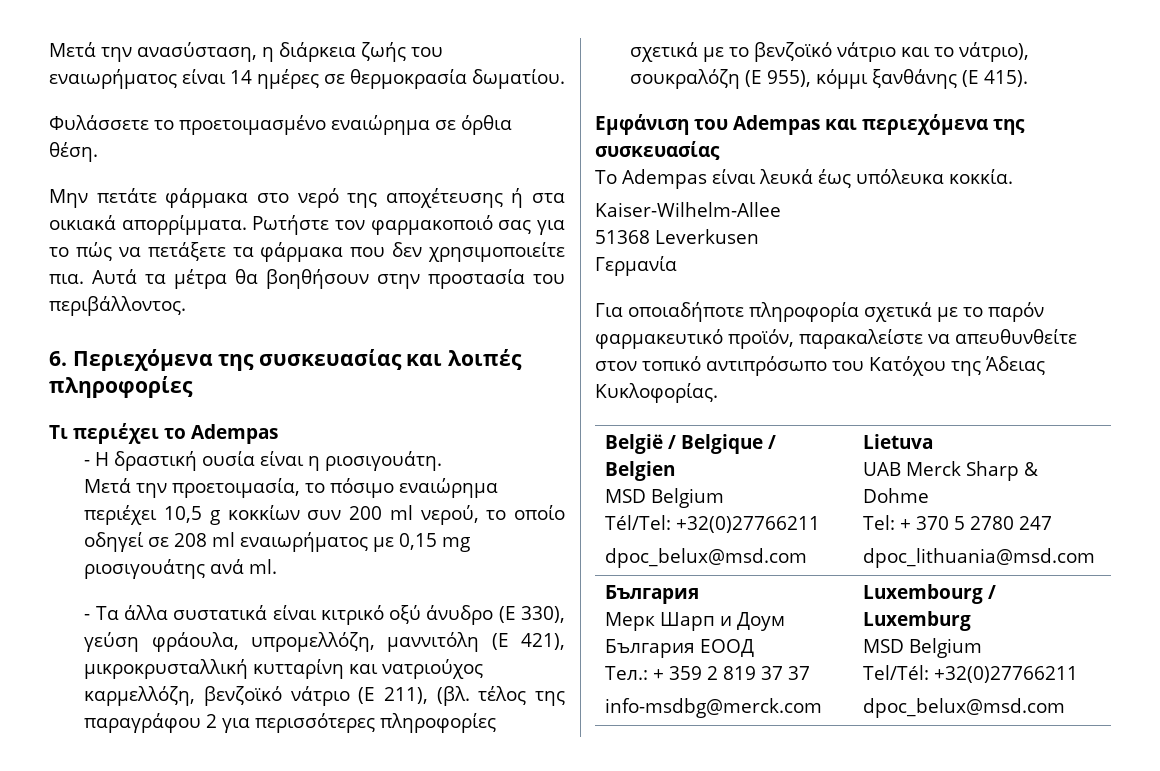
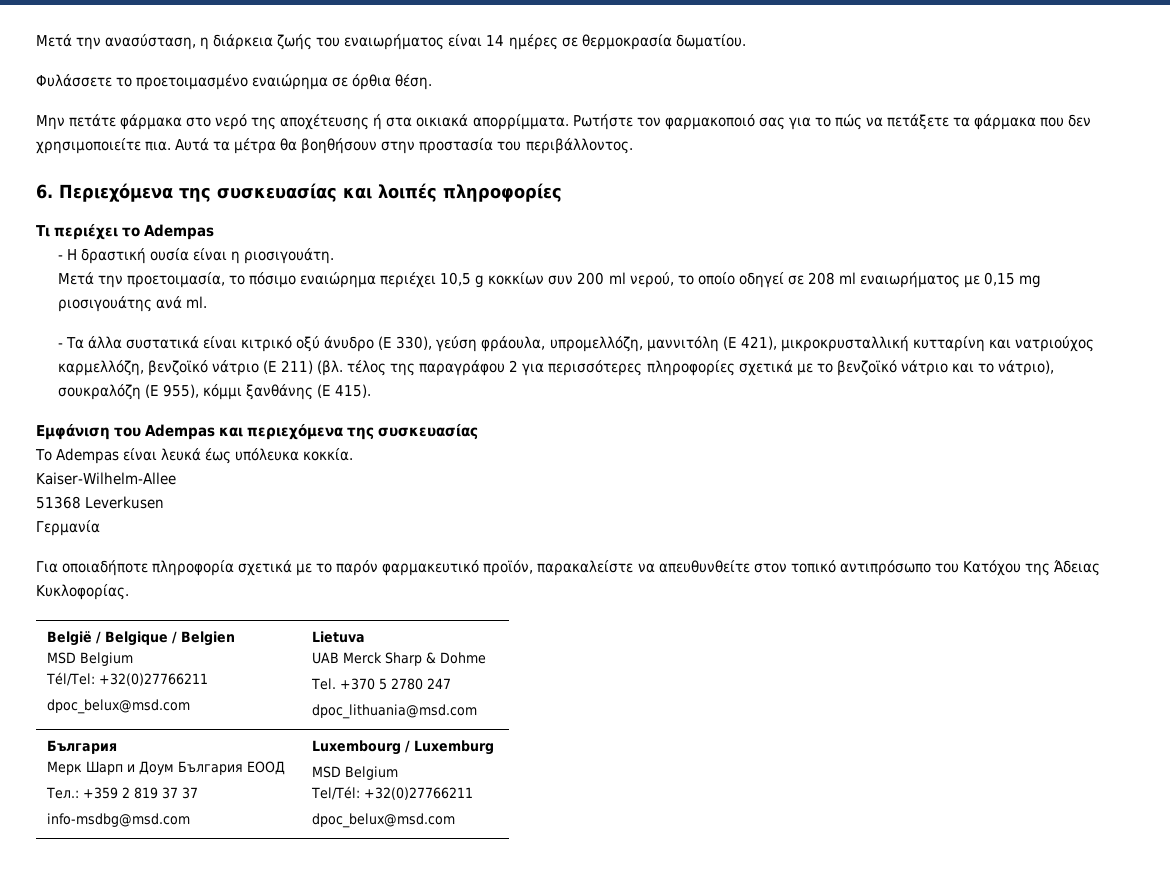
[384,687,429,704] 211), -> [281,360,314,374] 211)
[863,515,950,530] Tel: + 370 -> [311,678,376,690] Tel. +370
[653,666,703,680] + 359 -> [83,787,119,799] +359
[605,698,823,718] info-msdbg@merck.com -> [47,813,191,827] info-msdbg@msd.com

